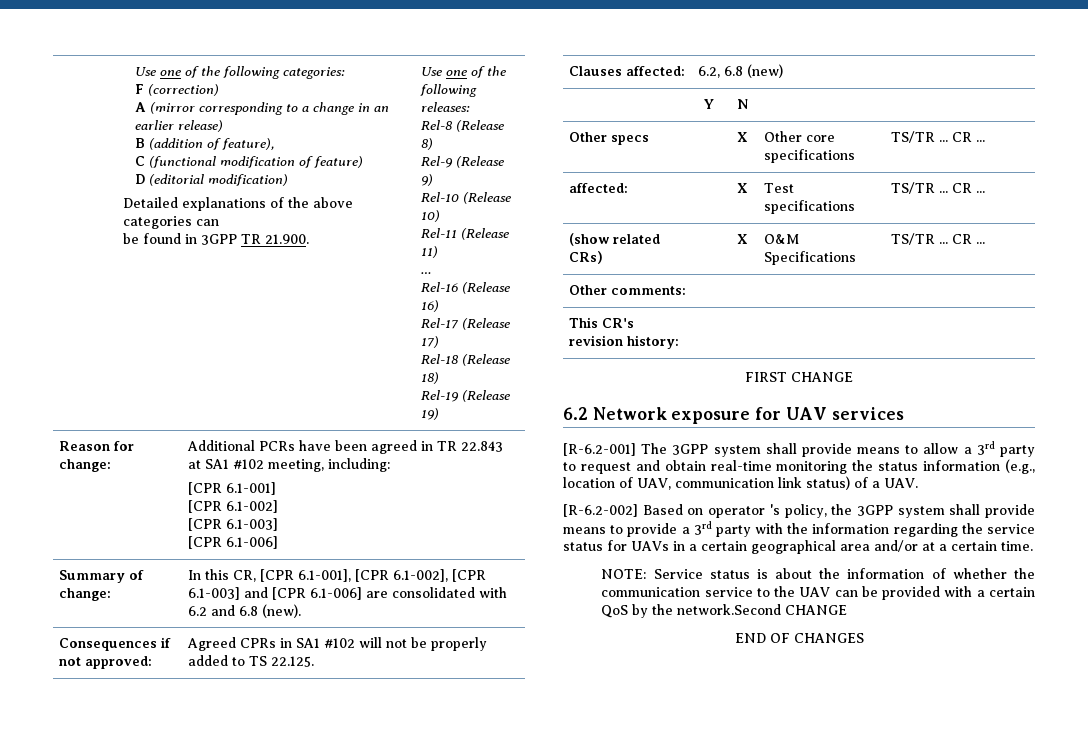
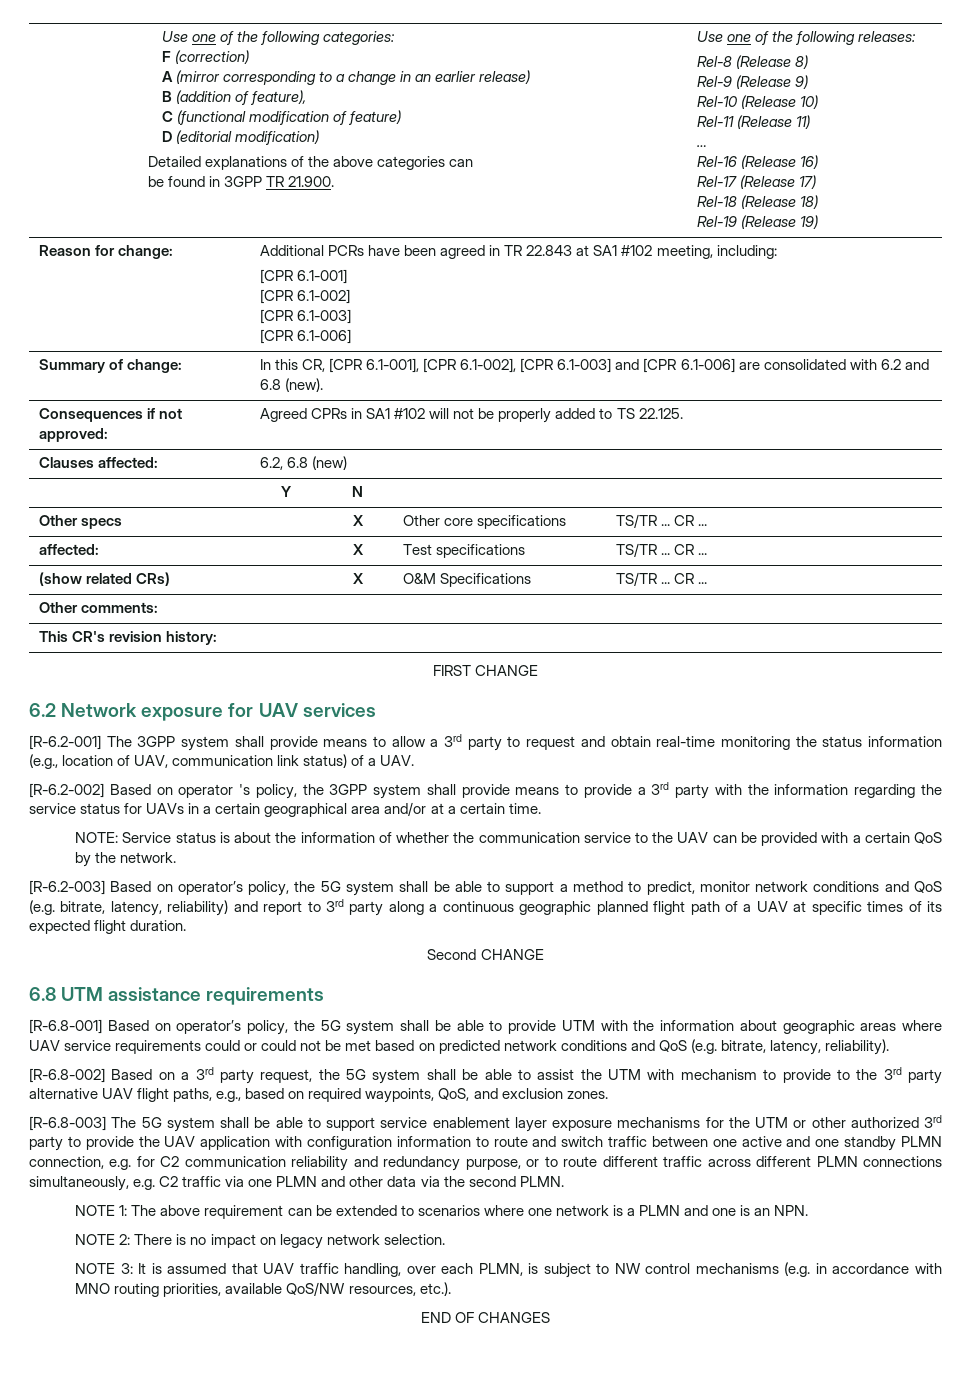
[677,604,848,615] network.Second CHANGE -> [120,852,177,863] [29,880,943,896] [29,899,942,916] [29,920,187,934] [427,949,544,960] [29,987,325,1005] [29,1019,942,1035] [29,1039,889,1055] [29,1067,942,1084] [29,1088,608,1103] [29,1115,942,1132] [29,1136,943,1151] [29,1156,943,1171] [29,1176,564,1191] [75,1205,809,1219] [75,1234,445,1249] [75,1262,943,1278] [75,1282,451,1297] network. // [R-6.2-003] Based on operator’s policy, the 5G system shall be able to support a method to predict, monitor network conditions and QoS (e.g. bitrate, latency, reliability) and report to 3rd party along a continuous geographic planned flight path of a UAV at specific times of its expected flight duration. // Second CHANGE // 6.8 UTM assistance requirements // [R-6.8-001] Based on operator’s policy, the 5G system shall be able to provide UTM with the information about geographic areas where UAV service requirements could or could not be met based on predicted network conditions and QoS (e.g. bitrate, latency, reliability). // [R-6.8-002] Based on a 3rd party request, the 5G system shall be able to assist the UTM with mechanism to provide to the 3rd party alternative UAV flight paths, e.g., based on required waypoints, QoS, and exclusion zones. // [R-6.8-003] The 5G system shall be able to support service enablement layer exposure mechanisms for the UTM or other authorized 3rd party to provide the UAV application with configuration information to route and switch traffic between one active and one standby PLMN connection, e.g. for C2 communication reliability and redundancy purpose, or to route different traffic across different PLMN connections simultaneously, e.g. C2 traffic via one PLMN and other data via the second PLMN. // NOTE 1: The above requirement can be extended to scenarios where one network is a PLMN and one is an NPN. // NOTE 2: There is no impact on legacy network selection. // NOTE 3: It is assumed that UAV traffic handling, over each PLMN, is subject to NW control mechanisms (e.g. in accordance with MNO routing priorities, available QoS/NW resources, etc.).

